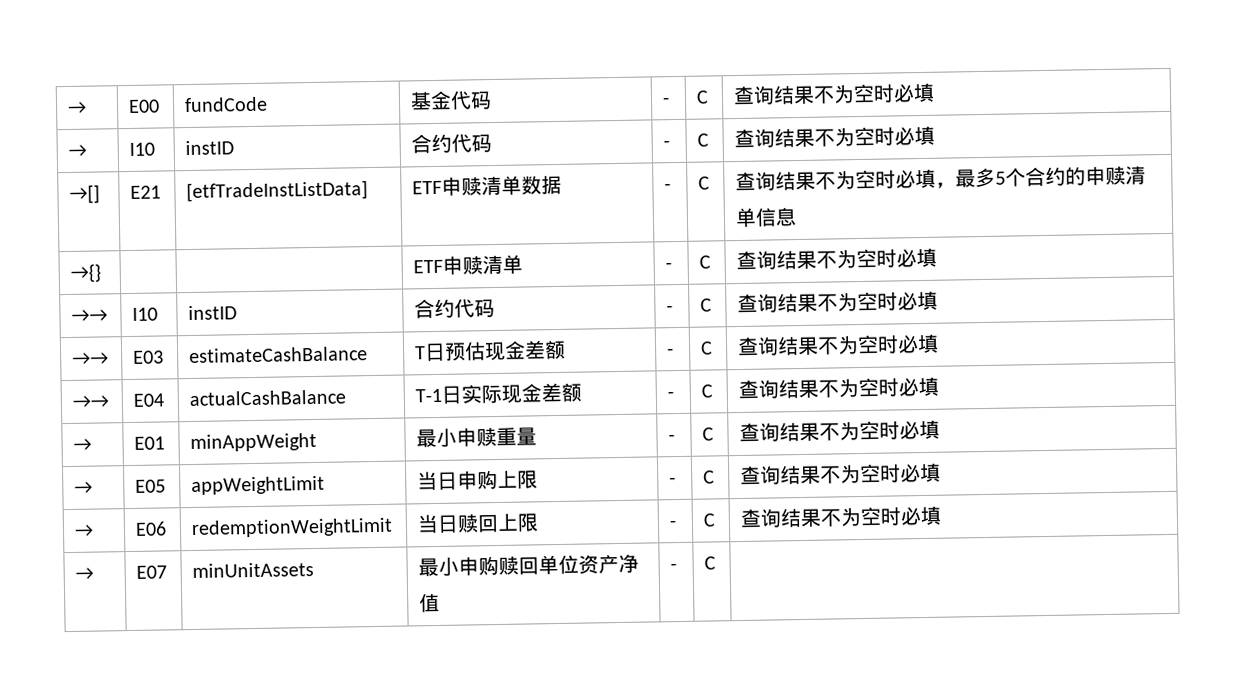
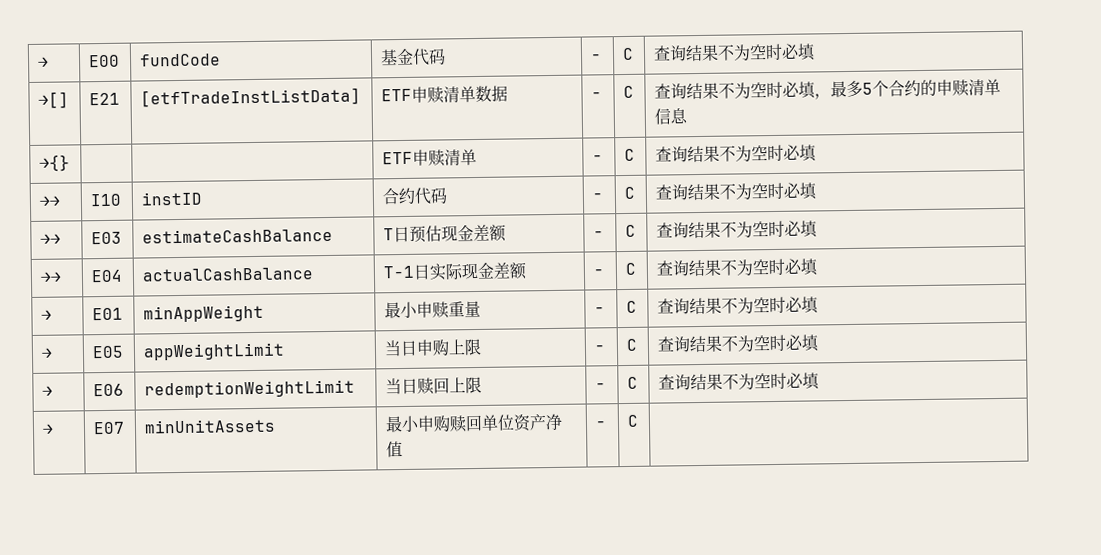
[68,144,88,157] [129,142,156,156] [185,140,235,156] [411,133,493,154] [663,140,671,148] [697,133,710,147] [734,125,936,149] // → | I10 | instID | 合约代码 | - | C | 查询结果不为空时必填 -> (818, 52) none

